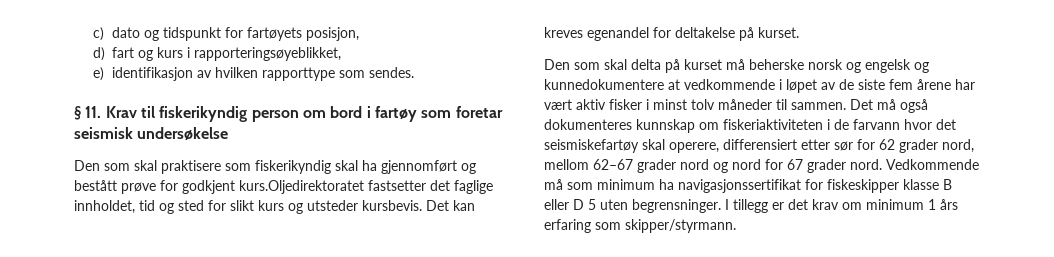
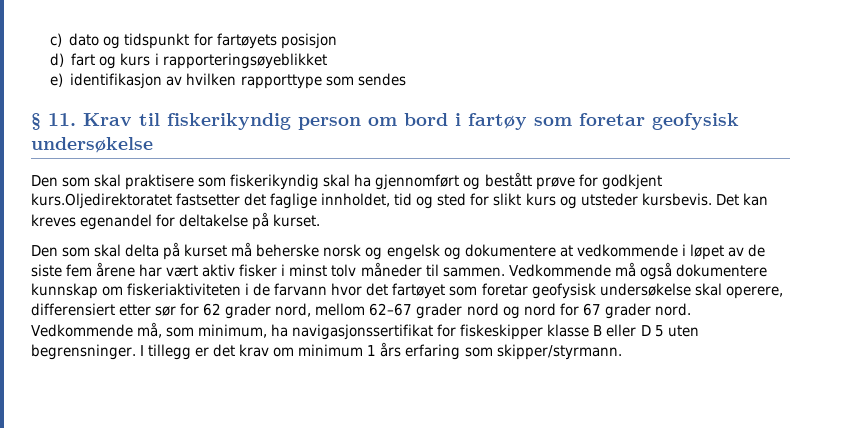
[305,27,359,41] posisjon, -> [280,33,337,49] posisjon
[193,47,341,61] rapporteringsøyeblikket, -> [162,53,327,69] rapporteringsøyeblikket
[368,67,414,78] sendes. -> [357,73,406,86] sendes
[74,127,133,139] seismisk -> [652,113,739,130] geofysisk
[544,79,664,90] kunnedokumentere -> [464,244,556,257] dokumentere
[850,99,873,110] Det -> [508,264,611,277] Vedkommende
[544,119,632,130] dokumenteres -> [675,264,767,277] dokumentere
[544,139,639,153] seismiskefartøy -> [392,283,691,299] fartøyet som foretar geofysisk undersøkelse
[544,179,655,190] må som minimum -> [137,322,268,338] må, som minimum,

